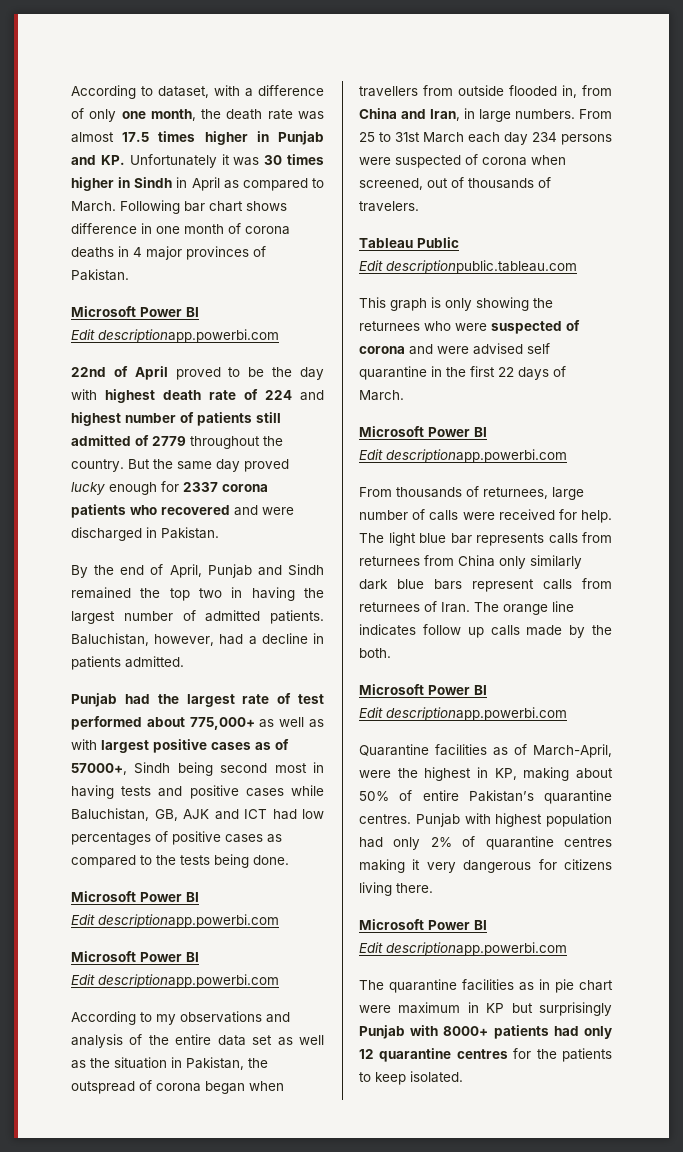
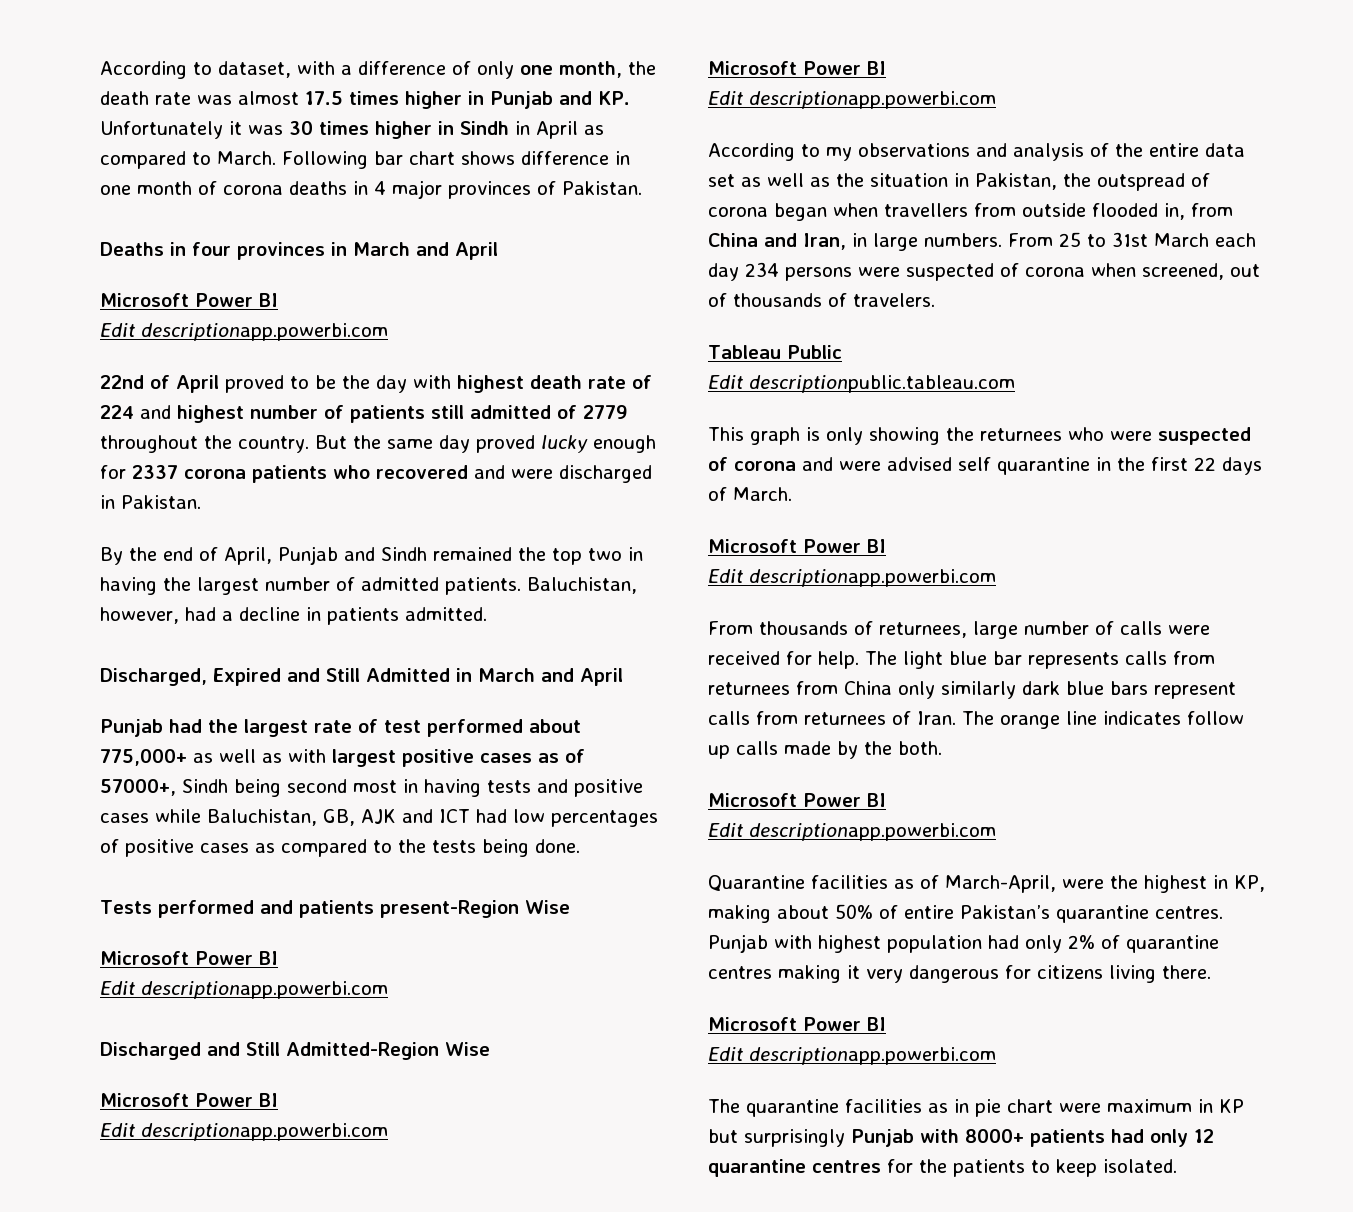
(129, 275) none -> [100,242,498,260] // Deaths in four provinces in March and April
(184, 662) none -> [100,668,623,686] // Discharged, Expired and Still Admitted in March and April
(289, 860) none -> [100,900,570,918] [100,951,278,965] [100,981,388,999] [100,1042,490,1060] // Tests performed and patients present-Region Wise // Microsoft Power BI // Edit descriptionapp.powerbi.com // Discharged and Still Admitted-Region Wise

